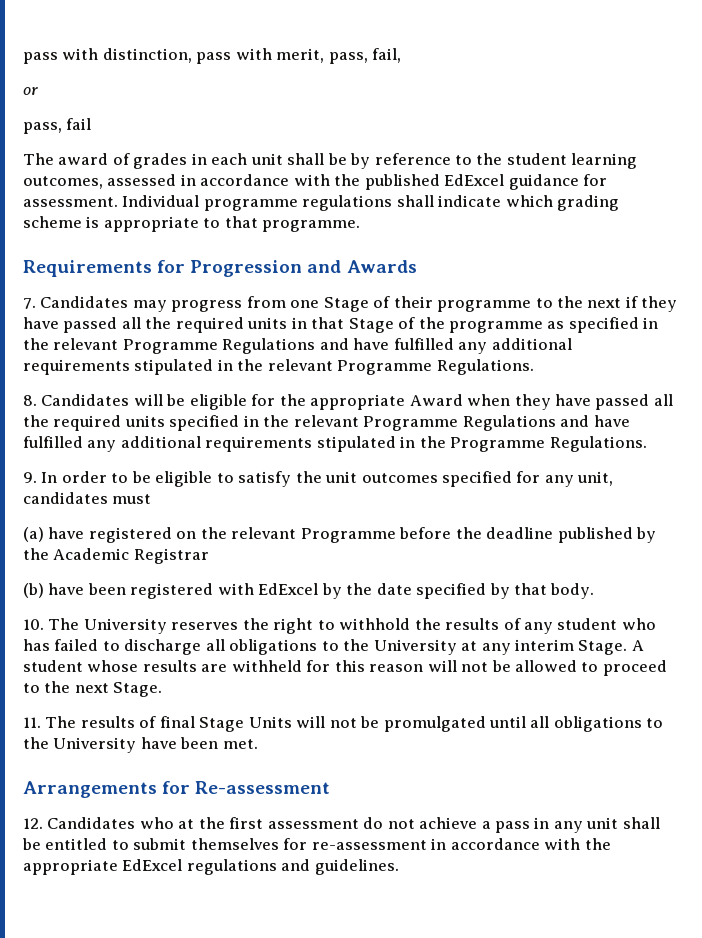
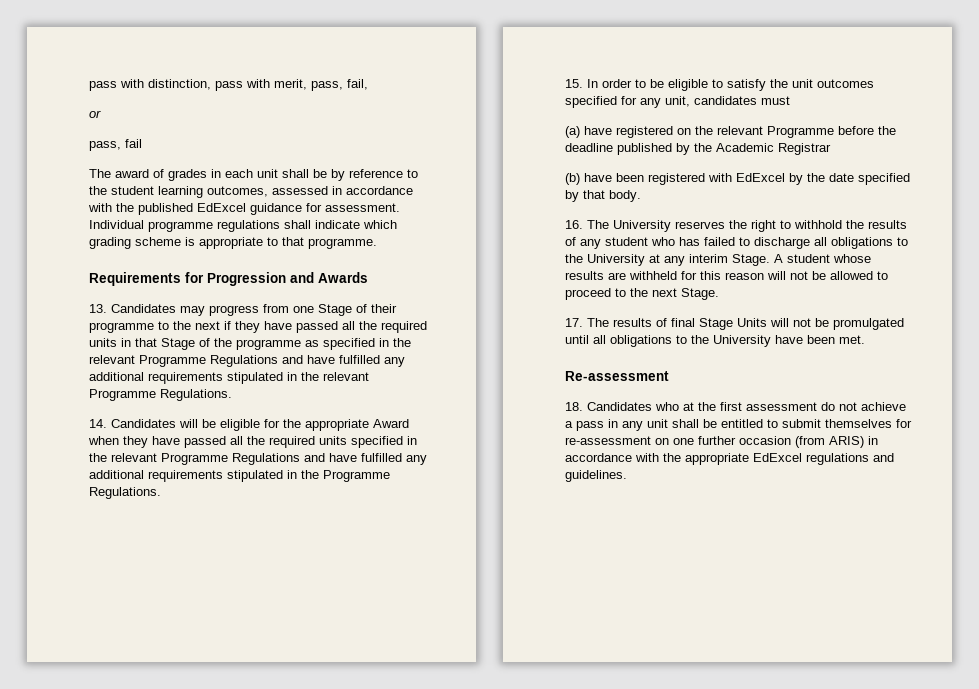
[23,298,36,309] 7. -> [89,304,107,313] 13.
[23,395,37,406] 8. -> [89,419,107,428] 14.
[23,472,37,483] 9. -> [565,79,583,88] 15.
[23,619,44,630] 10. -> [565,220,583,229] 16.
[23,717,41,728] 11. -> [565,318,583,327] 17.
[23,781,191,798] Arrangements for -> (865, 339) none
[23,818,43,829] 12. -> [565,402,583,411] 18.
(427, 845) none -> [655,436,864,448] on one further occasion (from ARIS)

